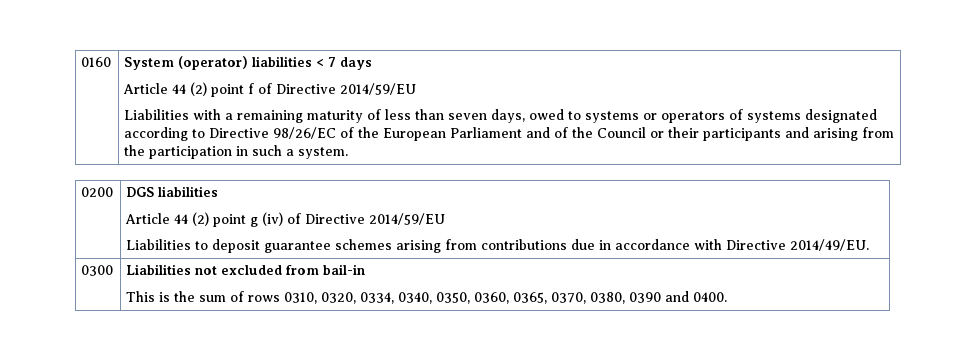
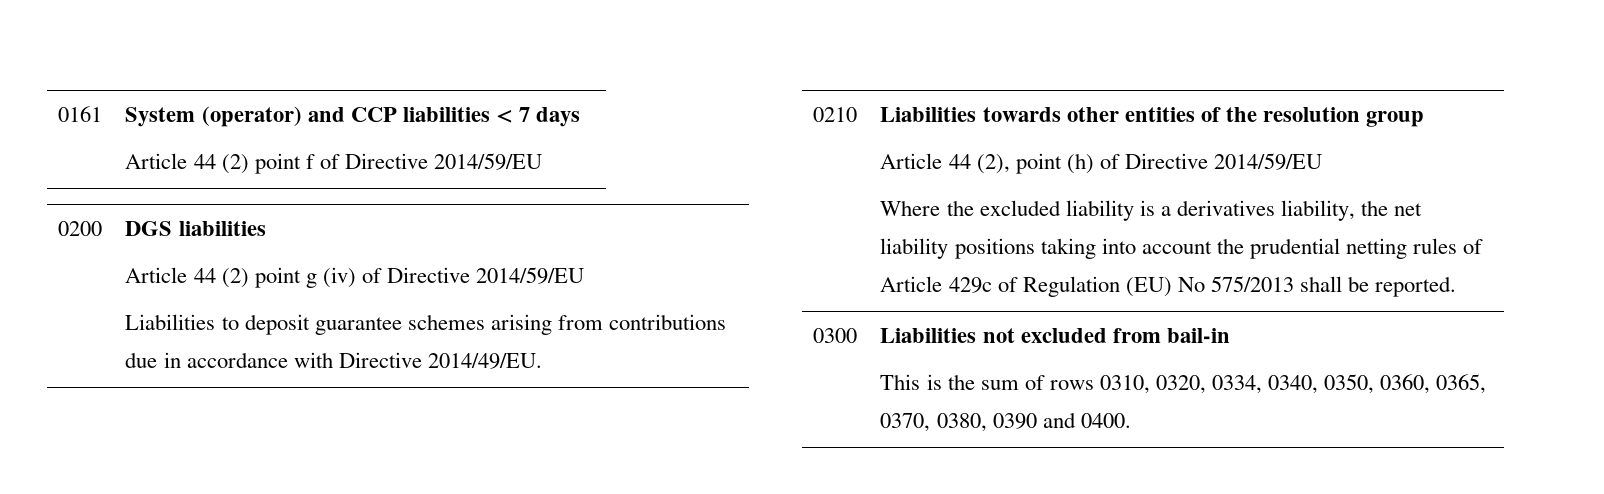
[81,57,112,67] 0160 -> [58,106,103,122] 0161
(249, 63) none -> [307,107,397,122] and CCP
[124,109,878,123] [124,127,895,141] [124,145,349,159] // Liabilities with a remaining maturity of less than seven days, owed to systems or operators of systems designated according to Directive 98/26/EC of the European Parliament and of the Council or their participants and arising from the participation in such a system. -> (542, 161) none
(870, 245) none -> [813,107,858,122] [880,107,1424,127] [880,153,1322,174] [880,200,1423,221] [880,238,1484,259] [880,276,1457,297] // 0210 | Liabilities towards other entities of the resolution group // Article 44 (2), point (h) of Directive 2014/59/EU // Where the excluded liability is a derivatives liability, the net liability positions taking into account the prudential netting rules of Article 429c of Regulation (EU) No 575/2013 shall be reported.

